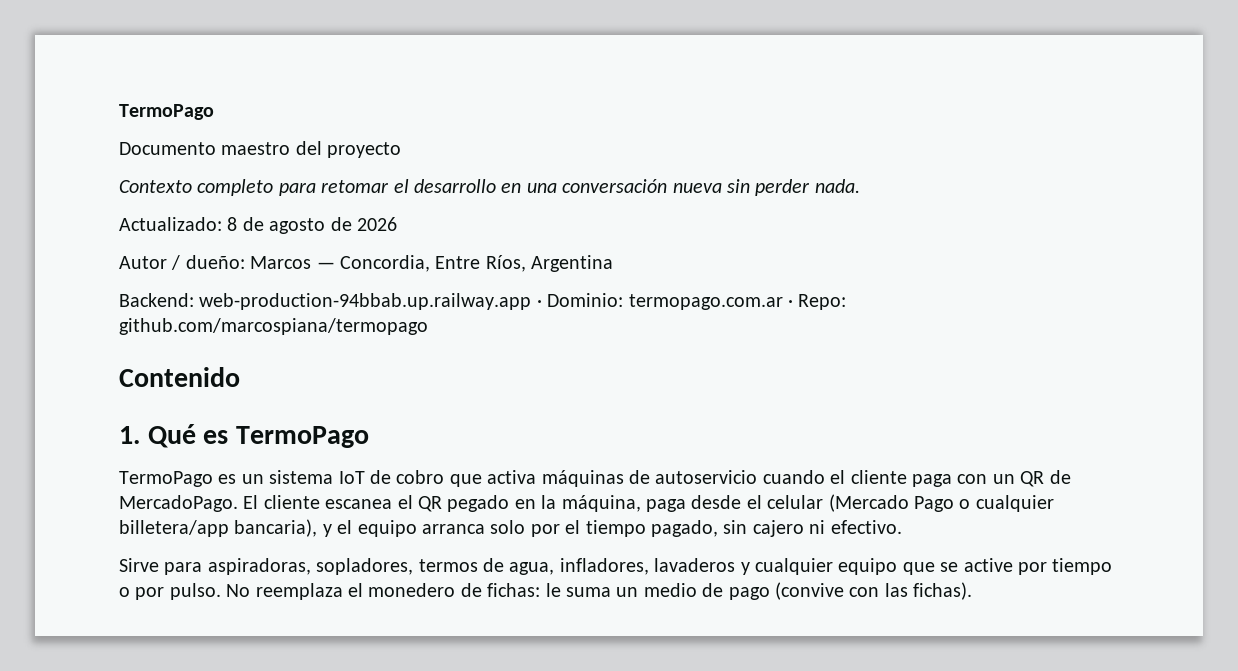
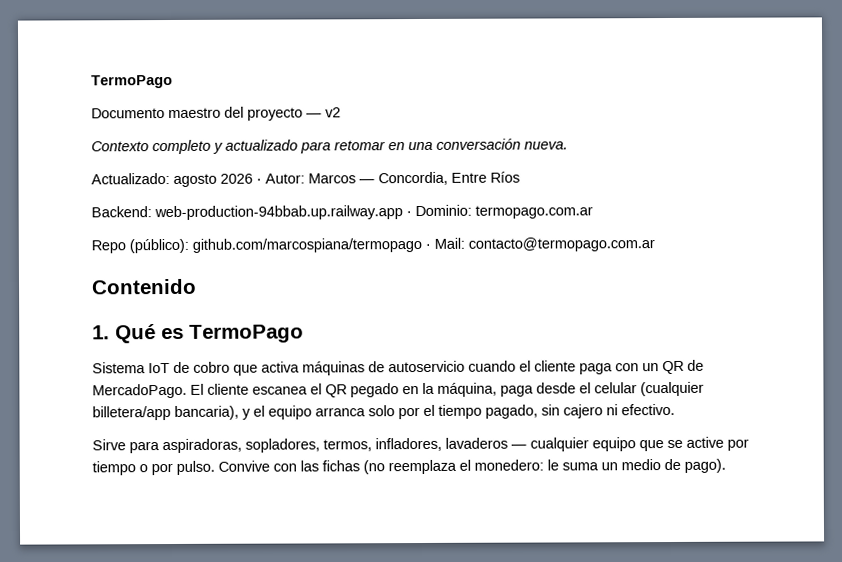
(402, 150) none -> [306,107,341,118] — v2
[278,179,860,196] [119,217,397,234] [119,255,245,270] para retomar el desarrollo en una conversación nueva sin perder nada. // Actualizado: 8 de agosto de 2026 // Autor / dueño: -> [213,138,568,154] [91,173,305,187] y actualizado para retomar en una conversación nueva. // Actualizado: agosto 2026 · Autor:
[485,255,614,272] Ríos, Argentina -> [490,171,520,183] Ríos
[787,294,847,310] [119,318,428,335] · Repo: github.com/marcospiana/termopago -> [91,237,655,254] // Repo (público): github.com/marcospiana/termopago · Mail: contacto@termopago.com.ar
[119,470,334,487] TermoPago es un sistema -> [92,362,146,374] Sistema
[828,494,1054,512] (Mercado Pago o cualquier -> [640,381,704,397] (cualquier
[418,558,555,575] termos de agua, -> [323,439,372,452] termos,
[740,562,750,575] y -> [511,444,527,449] —
[226,583,541,600] No reemplaza el monedero de fichas: -> [218,459,544,475] Convive con las fichas (no reemplaza el monedero:
[728,582,973,600] pago (convive con las fichas). -> [684,458,726,473] pago).

